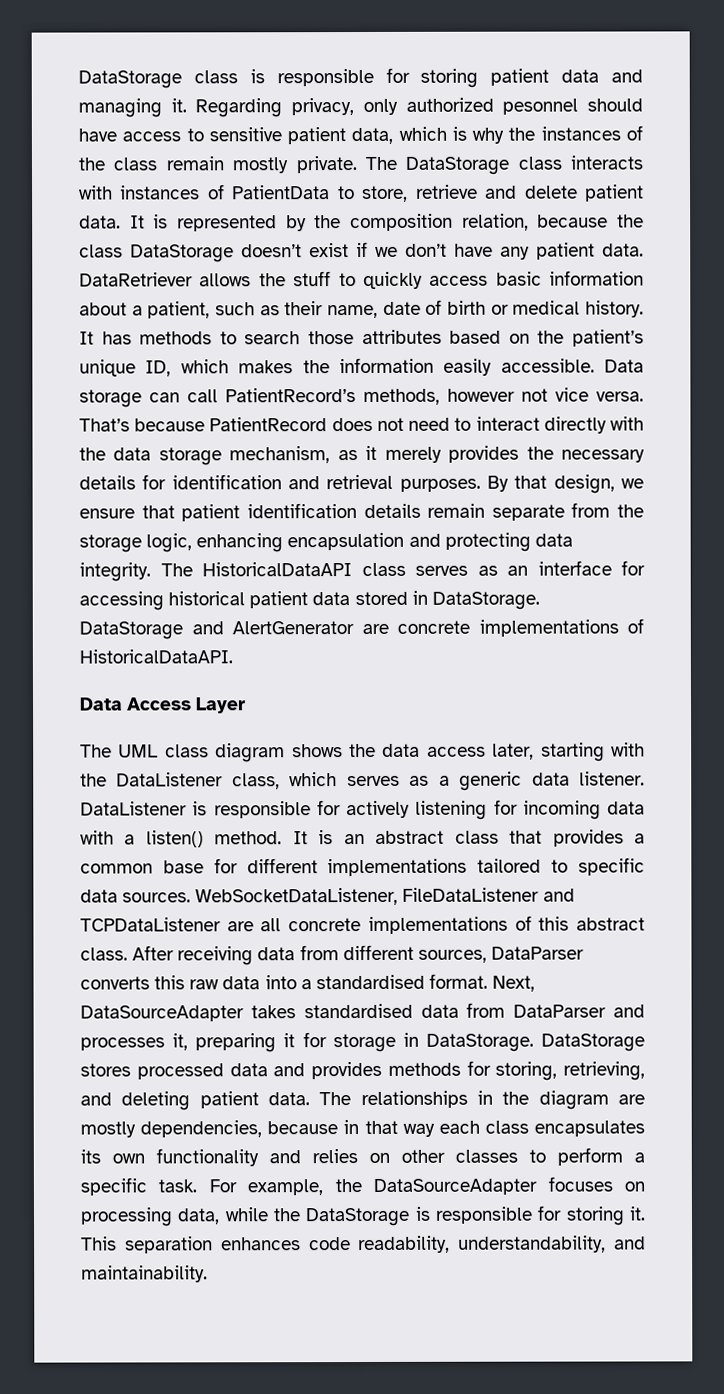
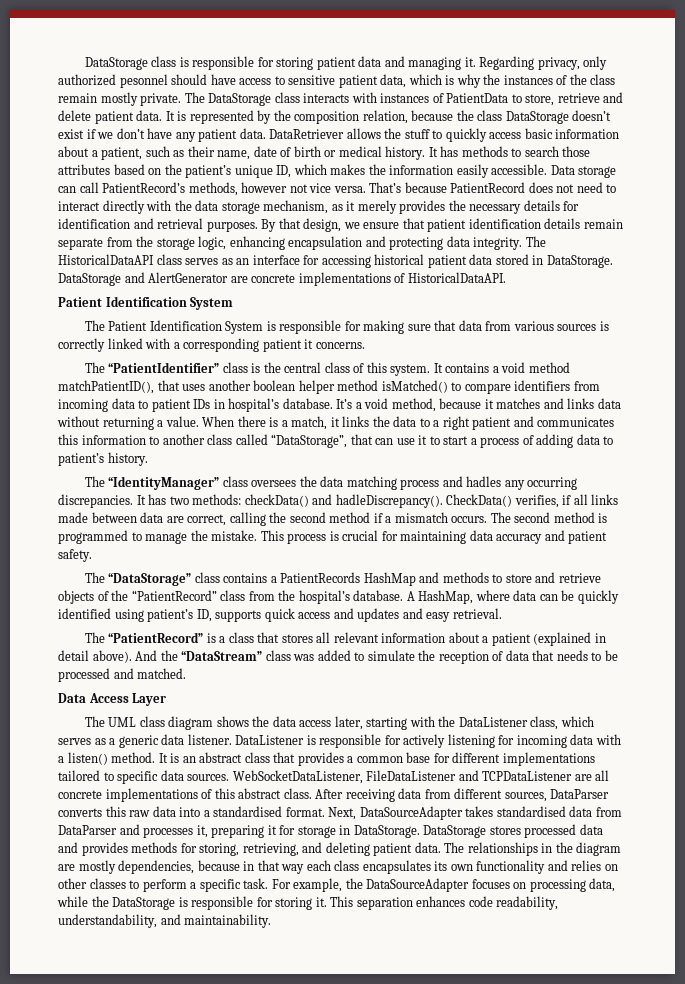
(233, 656) none -> [58,296,234,310] [84,320,609,334] [58,338,365,352] [84,362,570,376] [58,380,600,394] [58,398,621,412] [57,416,615,430] [58,434,614,448] [58,452,148,466] [84,476,578,490] [58,494,619,508] [58,512,608,526] [58,530,608,544] [58,549,92,562] [84,572,601,586] [58,590,619,604] [58,608,502,622] [84,632,606,646] [58,650,618,664] [58,668,187,682] // Patient Identification System // The Patient Identification System is responsible for making sure that data from various sources is correctly linked with a corresponding patient it concerns. // The “PatientIdentifier” class is the central class of this system. It contains a void method matchPatientID(), that uses another boolean helper method isMatched() to compare identifiers from incoming data to patient IDs in hospital’s database. It’s a void method, because it matches and links data without returning a value. When there is a match, it links the data to a right patient and communicates this information to another class called “DataStorage”, that can use it to start a process of adding data to patient’s history. // The “IdentityManager” class oversees the data matching process and hadles any occurring discrepancies. It has two methods: checkData() and hadleDiscrepancy(). CheckData() verifies, if all links made between data are correct, calling the second method if a mismatch occurs. The second method is programmed to manage the mistake. This process is crucial for maintaining data accuracy and patient safety. // The “DataStorage” class contains a PatientRecords HashMap and methods to store and retrieve objects of the “PatientRecord” class from the hospital’s database. A HashMap, where data can be quickly identified using patient’s ID, supports quick access and updates and easy retrieval. // The “PatientRecord” is a class that stores all relevant information about a patient (explained in detail above). And the “DataStream” class was added to simulate the reception of data that needs to be processed and matched.

